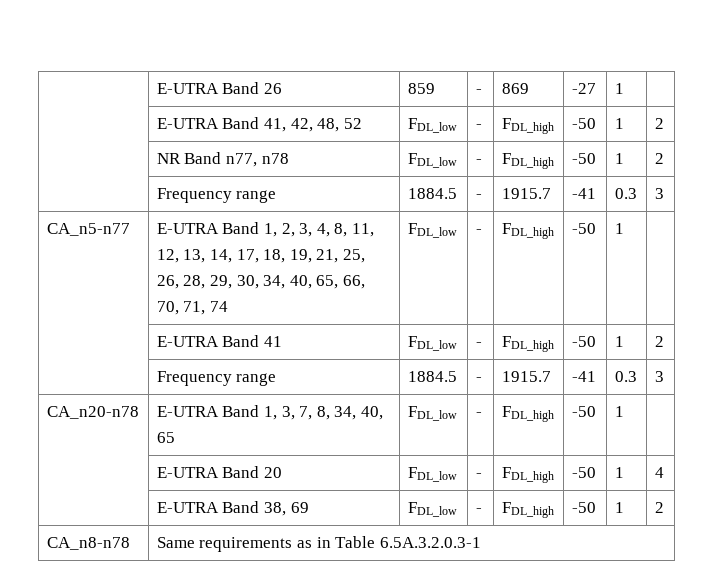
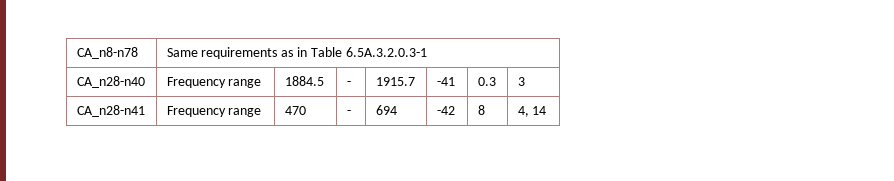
[156,82,282,94] [407,83,435,94] [475,89,482,94] [501,83,529,94] [571,83,596,94] [614,83,624,94] [156,117,362,132] [407,118,457,133] [475,124,482,129] [501,118,554,134] [571,118,596,129] [614,118,624,129] [654,118,664,129] [156,152,289,167] [407,153,457,168] [475,159,482,164] [501,153,554,169] [571,153,596,164] [614,153,624,164] [654,153,664,164] [156,188,277,203] [407,188,457,199] [475,194,482,199] [501,188,551,199] [571,188,596,199] [614,188,637,199] [654,188,664,199] [46,223,130,236] [156,222,374,237] [156,249,365,263] [156,275,365,289] [156,301,228,315] [407,223,457,238] [475,229,482,234] [501,223,554,239] [571,223,596,234] [614,223,624,234] [156,335,282,347] [407,336,457,351] [475,342,482,347] [501,336,554,352] [571,336,596,347] [614,336,624,347] [654,336,664,347] [156,371,277,386] [407,371,457,382] [475,377,482,382] [501,371,551,382] [571,371,596,382] [614,371,637,382] [654,371,664,382] [46,406,139,419] [156,405,383,420] [156,432,175,443] [407,406,457,421] [475,412,482,417] [501,406,554,422] [571,406,596,417] [614,406,624,417] [156,466,282,478] [407,467,457,482] [475,473,482,478] [501,467,554,483] [571,467,596,478] [614,467,624,478] [654,467,664,478] [156,501,309,516] [407,502,457,517] [475,508,482,513] [501,502,554,518] [571,502,596,513] [614,502,624,513] [654,502,664,513] [46,537,130,550] [156,536,481,552] | E-UTRA Band 26 | 859 | - | 869 | -27 | 1 | // | E-UTRA Band 41, 42, 48, 52 | FDL_low | - | FDL_high | -50 | 1 | 2 // | NR Band n77, n78 | FDL_low | - | FDL_high | -50 | 1 | 2 // | Frequency range | 1884.5 | - | 1915.7 | -41 | 0.3 | 3 // CA_n5-n77 | E-UTRA Band 1, 2, 3, 4, 8, 11, 12, 13, 14, 17, 18, 19, 21, 25, 26, 28, 29, 30, 34, 40, 65, 66, 70, 71, 74 | FDL_low | - | FDL_high | -50 | 1 | // | E-UTRA Band 41 | FDL_low | - | FDL_high | -50 | 1 | 2 // | Frequency range | 1884.5 | - | 1915.7 | -41 | 0.3 | 3 // CA_n20-n78 | E-UTRA Band 1, 3, 7, 8, 34, 40, 65 | FDL_low | - | FDL_high | -50 | 1 | // | E-UTRA Band 20 | FDL_low | - | FDL_high | -50 | 1 | 4 // | E-UTRA Band 38, 69 | FDL_low | - | FDL_high | -50 | 1 | 2 // CA_n8-n78 | Same requirements as in Table 6.5A.3.2.0.3-1 -> [76,47,138,59] [166,47,427,59] [76,76,145,88] [166,77,262,88] [284,76,324,86] [346,81,351,86] [375,77,415,86] [436,77,455,86] [477,77,496,86] [517,77,525,86] [76,105,145,117] [166,106,262,117] [284,106,306,115] [346,110,351,115] [375,105,397,115] [436,106,455,115] [477,105,485,115] [517,106,547,117] CA_n8-n78 | Same requirements as in Table 6.5A.3.2.0.3-1 // CA_n28-n40 | Frequency range | 1884.5 | - | 1915.7 | -41 | 0.3 | 3 // CA_n28-n41 | Frequency range | 470 | - | 694 | -42 | 8 | 4, 14

